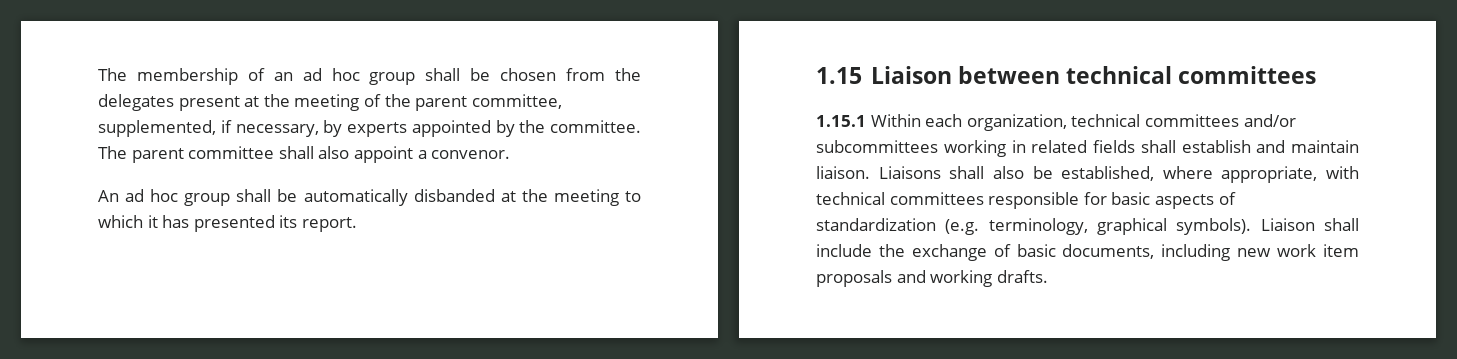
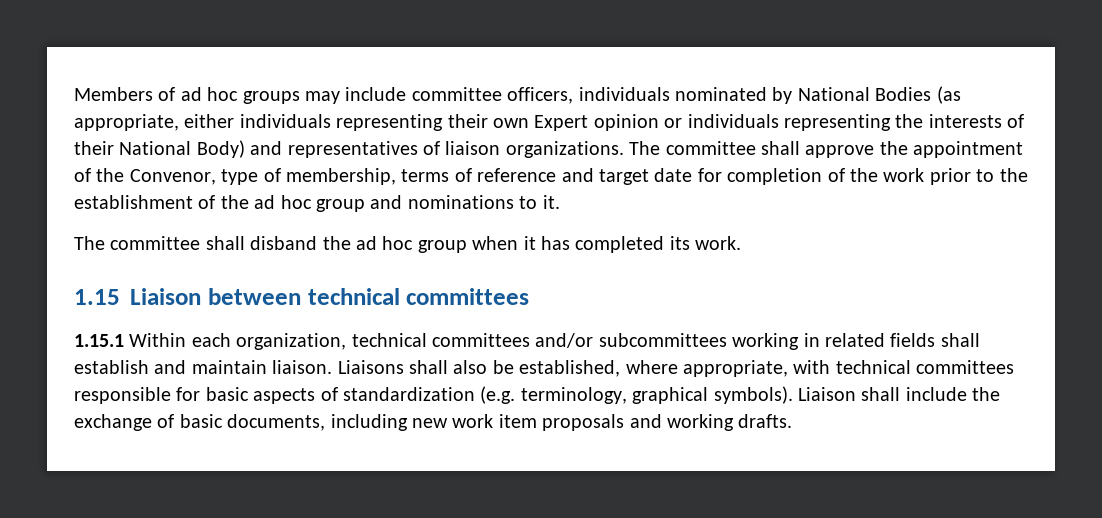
[98,68,642,85] [98,94,562,111] [98,120,641,137] [98,146,511,163] [98,189,641,206] [98,215,357,232] The membership of an ad hoc group shall be chosen from the delegates present at the meeting of the parent committee, supplemented, if necessary, by experts appointed by the committee. The parent committee shall also appoint a convenor. // An ad hoc group shall be automatically disbanded at the meeting to which it has presented its report. -> [74,86,961,104] [74,114,1025,131] [74,140,1024,158] [74,168,1028,185] [74,195,560,212] [74,236,742,253] Members of ad hoc groups may include committee officers, individuals nominated by National Bodies (as appropriate, either individuals representing their own Expert opinion or individuals representing the interests of their National Body) and representatives of liaison organizations. The committee shall approve the appointment of the Convenor, type of membership, terms of reference and target date for completion of the work prior to the establishment of the ad hoc group and nominations to it. // The committee shall disband the ad hoc group when it has completed its work.

